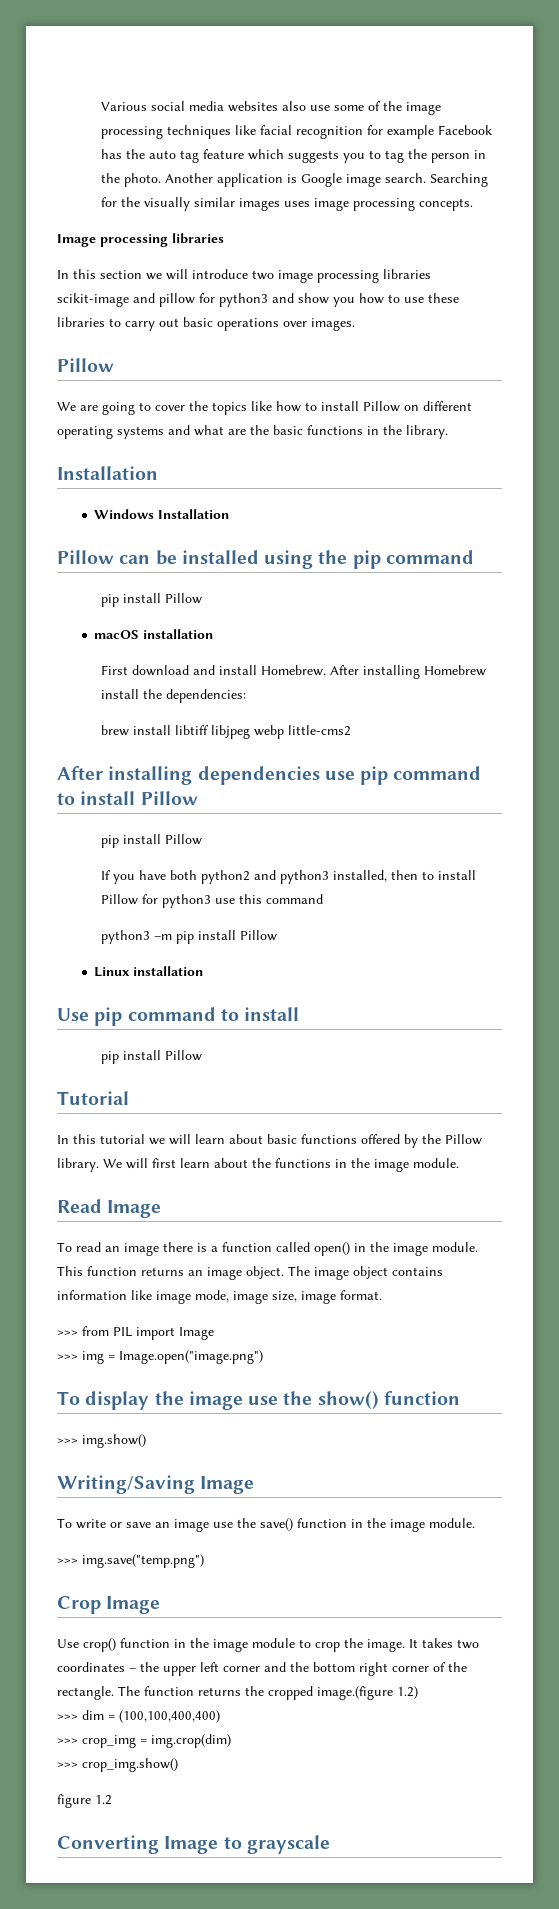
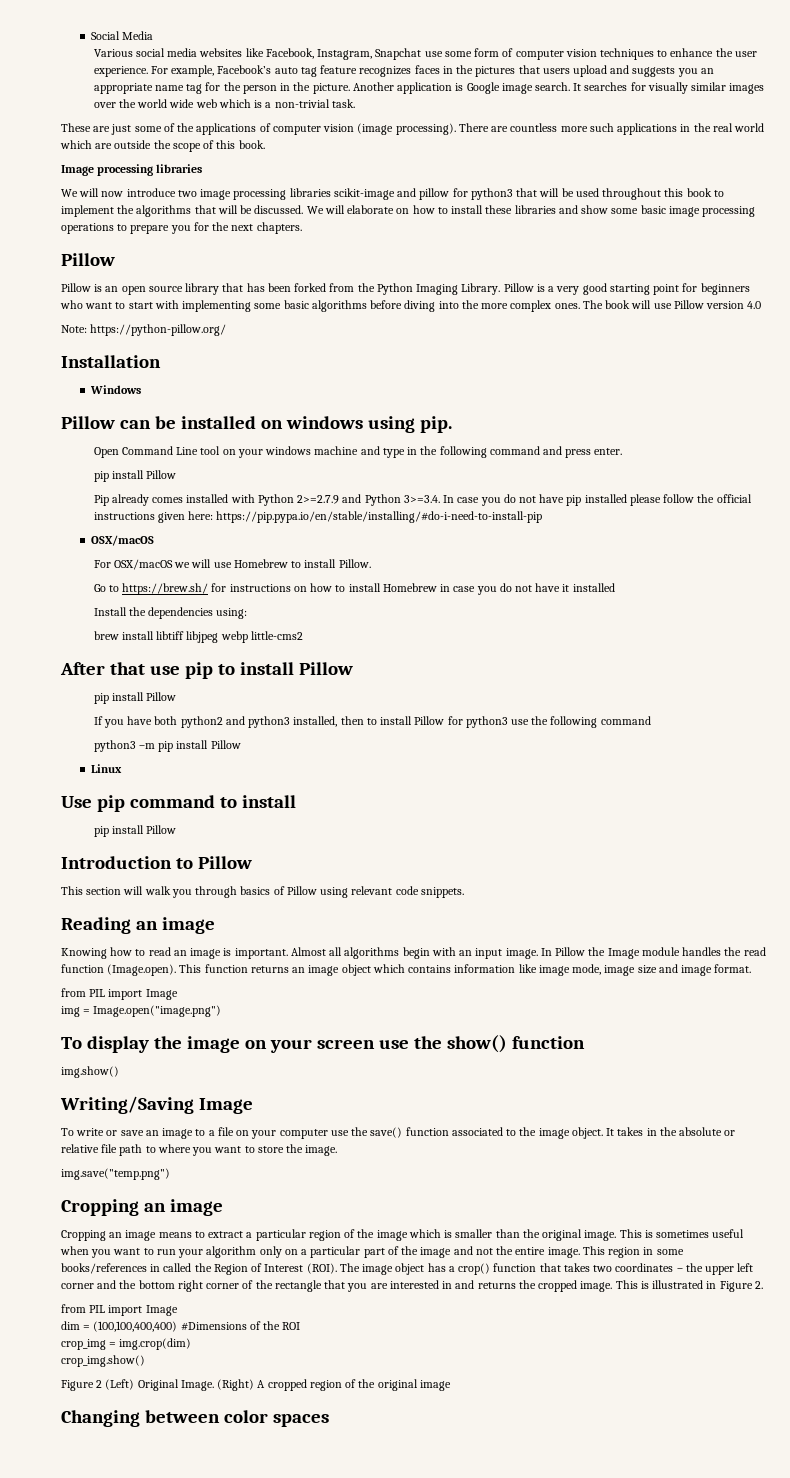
(100, 106) none -> [90,31,153,40] Social Media //
[281,101,441,115] [100,125,492,139] [100,149,404,163] also use some of the image processing techniques like facial recognition for example Facebook has the auto tag feature which suggests you to tag -> [245,48,757,60] [93,65,714,77] [93,82,221,94] like Facebook, Instagram, Snapchat use some form of computer vision techniques to enhance the user experience. For example, Facebook’s auto tag feature recognizes faces in the pictures that users upload and suggests you an appropriate name tag for
[123,173,161,187] photo. -> [312,83,350,94] picture.
[429,173,488,187] [100,197,473,211] [57,233,224,247] [57,269,188,280] Searching for the visually similar images uses image processing concepts. // Image processing libraries // In this section we will -> [573,82,765,94] [93,99,355,108] [61,123,765,135] [60,140,265,152] [61,164,203,176] [61,188,124,197] It searches for visually similar images over the world wide web which is a non-trivial task. // These are just some of the applications of computer vision (image processing). There are countless more such applications in the real world which are outside the scope of this book. // Image processing libraries // We will now
[272,293,459,307] [57,317,355,331] [57,358,114,372] [57,401,472,415] [57,425,448,439] and show you how to use these libraries to carry out basic operations over images. // Pillow // We are going to cover the topics like how to install Pillow on different operating systems and what are the basic functions in the library. -> [516,188,724,200] [61,205,756,217] [61,222,302,234] [61,253,115,266] [61,283,750,295] [60,300,762,312] [61,324,227,336] that will be used throughout this book to implement the algorithms that will be discussed. We will elaborate on how to install these libraries and show some basic image processing operations to prepare you for the next chapters. // Pillow // Pillow is an open source library that has been forked from the Python Imaging Library. Pillow is a very good starting point for beginners who want to start with implementing some basic algorithms before diving into the more complex ones. The book will use Pillow version 4.0 // Note: https://python-pillow.org/
[158,509,230,519] Installation -> (141, 389) none
[264,550,474,569] [100,593,202,607] [94,629,214,639] [100,665,486,679] [100,689,246,703] using the pip command // pip install Pillow // macOS installation // First download and install Homebrew. After installing Homebrew install the dependencies: -> [260,416,452,433] [93,446,623,458] [93,470,177,482] [93,494,752,506] [93,511,543,523] [90,535,154,546] [93,559,371,570] [93,583,615,595] [93,607,248,619] on windows using pip. // Open Command Line tool on your windows machine and type in the following command and press enter. // pip install Pillow // Pip already comes installed with Python 2>=2.7.9 and Python 3>=3.4. In case you do not have pip installed please follow the official instructions given here: https://pip.pypa.io/en/stable/installing/#do-i-need-to-install-pip // OSX/macOS // For OSX/macOS we will use Homebrew to install Pillow. // Go to https://brew.sh/ for instructions on how to install Homebrew in case you do not have it installed // Install the dependencies using:
[108,766,320,785] installing dependencies -> [109,662,145,675] that
[393,766,482,780] command -> (213, 670) none
[238,894,262,904] this -> [531,716,598,728] the following
[133,966,204,976] installation -> (122, 768) none
[57,1091,129,1105] [57,1134,482,1148] [57,1158,459,1172] [57,1199,162,1218] [57,1242,478,1256] Tutorial // In this tutorial we will learn about basic functions offered by the Pillow library. We will first learn about the functions in the image module. // Read Image // To read an image there is a function called open() in the image module. -> [61,856,252,869] [61,886,464,898] [61,917,215,934] [61,947,766,959] [61,964,177,976] Introduction to Pillow // This section will walk you through basics of Pillow using relevant code snippets. // Reading an image // Knowing how to read an image is important. Almost all algorithms begin with an input image. In Pillow the Image module handles the read function (Image.open).
[246,1266,388,1280] object. The image object -> [341,964,405,976] object which
[272,1291,297,1302] size, -> [637,964,678,974] size and
[57,1326,214,1340] [57,1354,78,1360] >>> from PIL import Image // >>> -> [61,988,178,1000] from PIL import Image //
(243, 1400) none -> [244,1039,375,1053] on your screen
[57,1438,78,1444] >>> -> (585, 1042) none
[213,1518,475,1532] [57,1554,204,1568] [57,1596,161,1614] [57,1638,418,1652] use the save() function in the image module. // >>> img.save("temp.png") // Crop Image // Use crop() function in the image module to crop the image. It -> [195,1127,736,1139] [61,1144,338,1156] [61,1168,170,1180] [61,1199,223,1216] [61,1229,745,1241] [60,1246,684,1258] [61,1263,561,1275] to a file on your computer use the save() function associated to the image object. It takes in the absolute or relative file path to where you want to store the image. // img.save("temp.png") // Cropping an image // Cropping an image means to extract a particular region of the image which is smaller than the original image. This is sometimes useful when you want to run your algorithm only on a particular part of the image and not the entire image. This region in some books/references in called the Region of Interest (ROI). The image object has a crop() function that
[57,1686,418,1700] [57,1714,78,1720] rectangle. The function returns the cropped image.(figure 1.2) // >>> -> [274,1280,763,1292] [61,1304,178,1316] rectangle that you are interested in and returns the cropped image. This is illustrated in Figure 2. // from PIL import Image //
[57,1738,78,1744] // >>> -> [180,1321,301,1331] #Dimensions of the ROI //
[57,1762,78,1768] >>> -> (192, 1344) none
[57,1794,112,1808] [57,1835,330,1854] figure 1.2 // Converting Image to grayscale -> [61,1379,451,1391] [61,1410,329,1427] Figure 2 (Left) Original Image. (Right) A cropped region of the original image // Changing between color spaces

